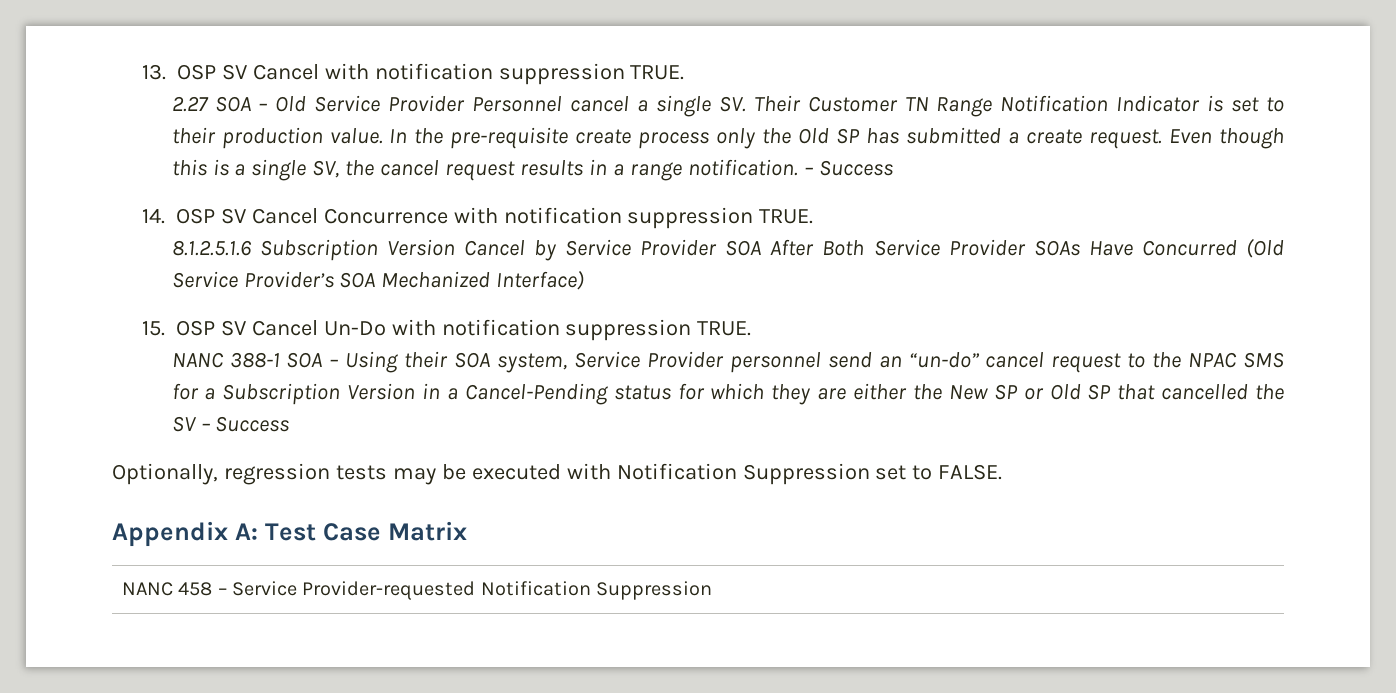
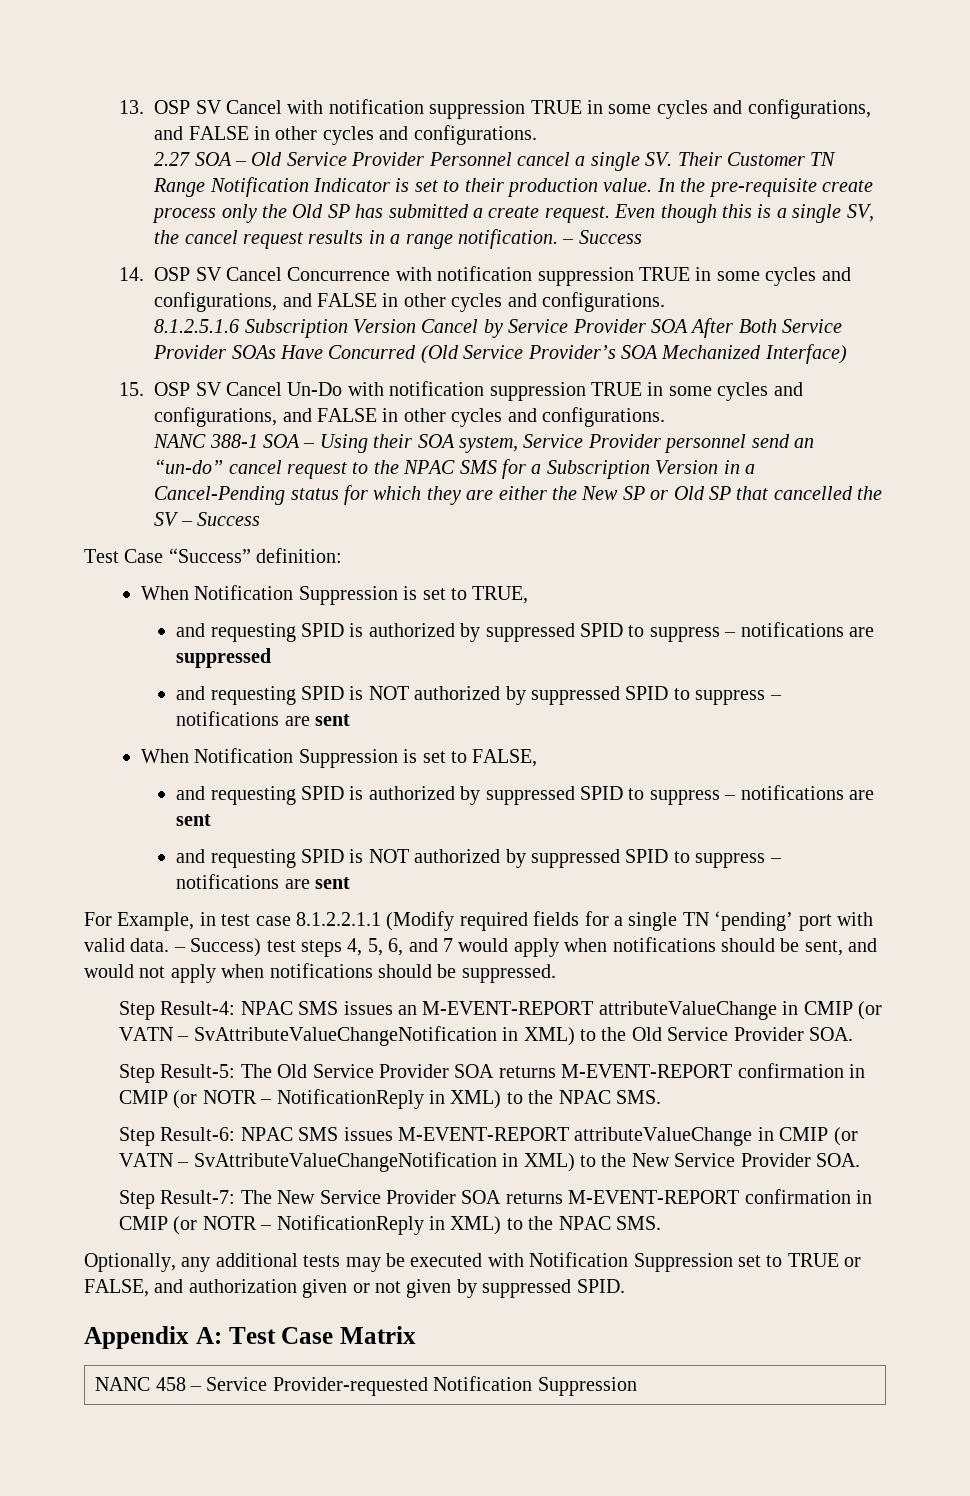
[630,65,685,80] TRUE. -> [530,99,871,119] [154,125,537,145] TRUE in some cycles and configurations, and FALSE in other cycles and configurations.
[759,209,814,224] TRUE. -> [638,267,851,286] [154,292,665,312] TRUE in some cycles and configurations, and FALSE in other cycles and configurations.
[697,321,752,336] TRUE. -> [590,382,803,401] [154,407,665,427] TRUE in some cycles and configurations, and FALSE in other cycles and configurations.
(290, 424) none -> [84,548,343,563] [141,585,529,605] [176,622,874,642] [176,648,272,668] [176,686,782,705] [176,711,350,726] [141,748,538,768] [176,785,874,805] [176,814,212,826] [176,849,782,868] [176,874,350,889] [84,911,873,931] [84,937,878,957] [84,963,556,983] [119,1001,883,1020] [119,1026,854,1046] [119,1063,866,1083] [119,1089,662,1109] [119,1127,858,1146] [119,1152,861,1172] [119,1189,873,1209] [119,1215,662,1235] // Test Case “Success” definition: // When Notification Suppression is set to TRUE, // and requesting SPID is authorized by suppressed SPID to suppress – notifications are suppressed // and requesting SPID is NOT authorized by suppressed SPID to suppress – notifications are sent // When Notification Suppression is set to FALSE, // and requesting SPID is authorized by suppressed SPID to suppress – notifications are sent // and requesting SPID is NOT authorized by suppressed SPID to suppress – notifications are sent // For Example, in test case 8.1.2.2.1.1 (Modify required fields for a single TN ‘pending’ port with valid data. – Success) test steps 4, 5, 6, and 7 would apply when notifications should be sent, and would not apply when notifications should be suppressed. // Step Result-4: NPAC SMS issues an M-EVENT-REPORT attributeValueChange in CMIP (or VATN – SvAttributeValueChangeNotification in XML) to the Old Service Provider SOA. // Step Result-5: The Old Service Provider SOA returns M-EVENT-REPORT confirmation in CMIP (or NOTR – NotificationReply in XML) to the NPAC SMS. // Step Result-6: NPAC SMS issues M-EVENT-REPORT attributeValueChange in CMIP (or VATN – SvAttributeValueChangeNotification in XML) to the New Service Provider SOA. // Step Result-7: The New Service Provider SOA returns M-EVENT-REPORT confirmation in CMIP (or NOTR – NotificationReply in XML) to the NPAC SMS.
[223,463,330,485] regression -> [181,1253,298,1272] any additional
[938,464,1003,480] FALSE. -> [787,1253,862,1267] [84,1279,625,1298] TRUE or FALSE, and authorization given or not given by suppressed SPID.

